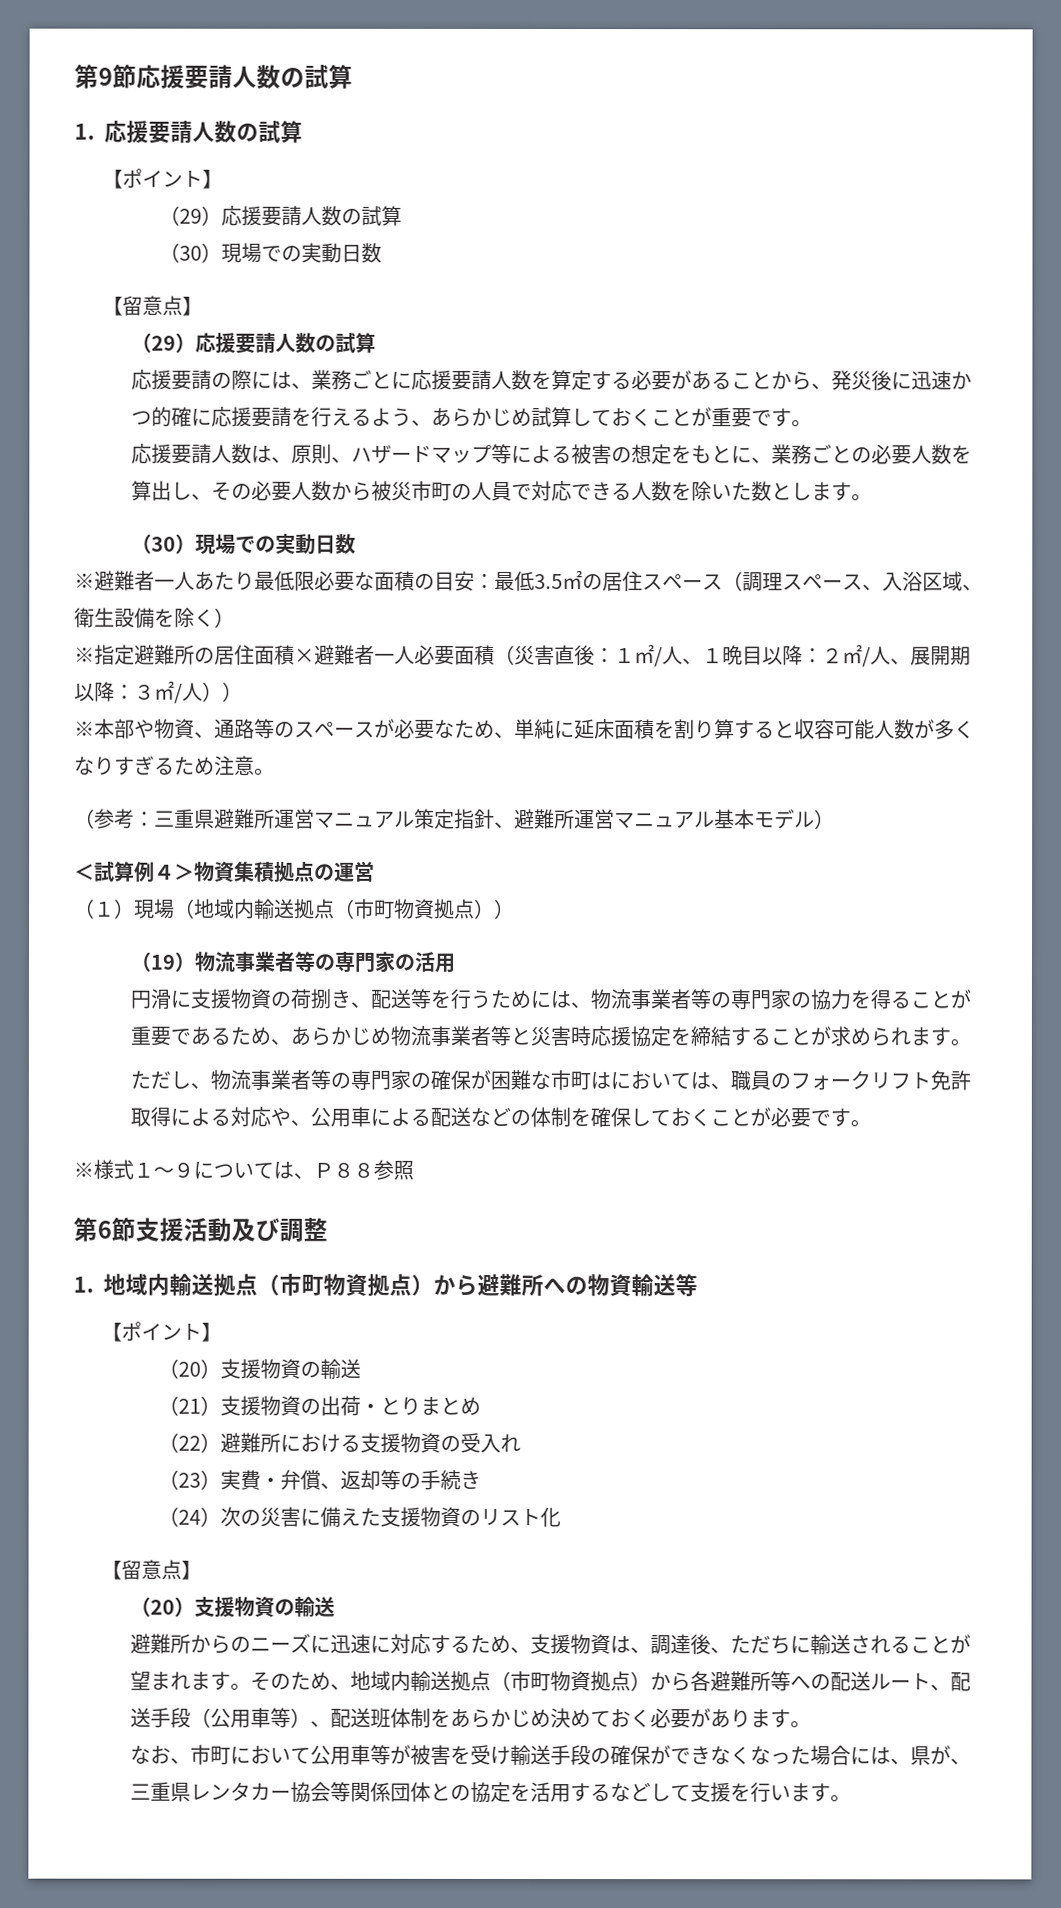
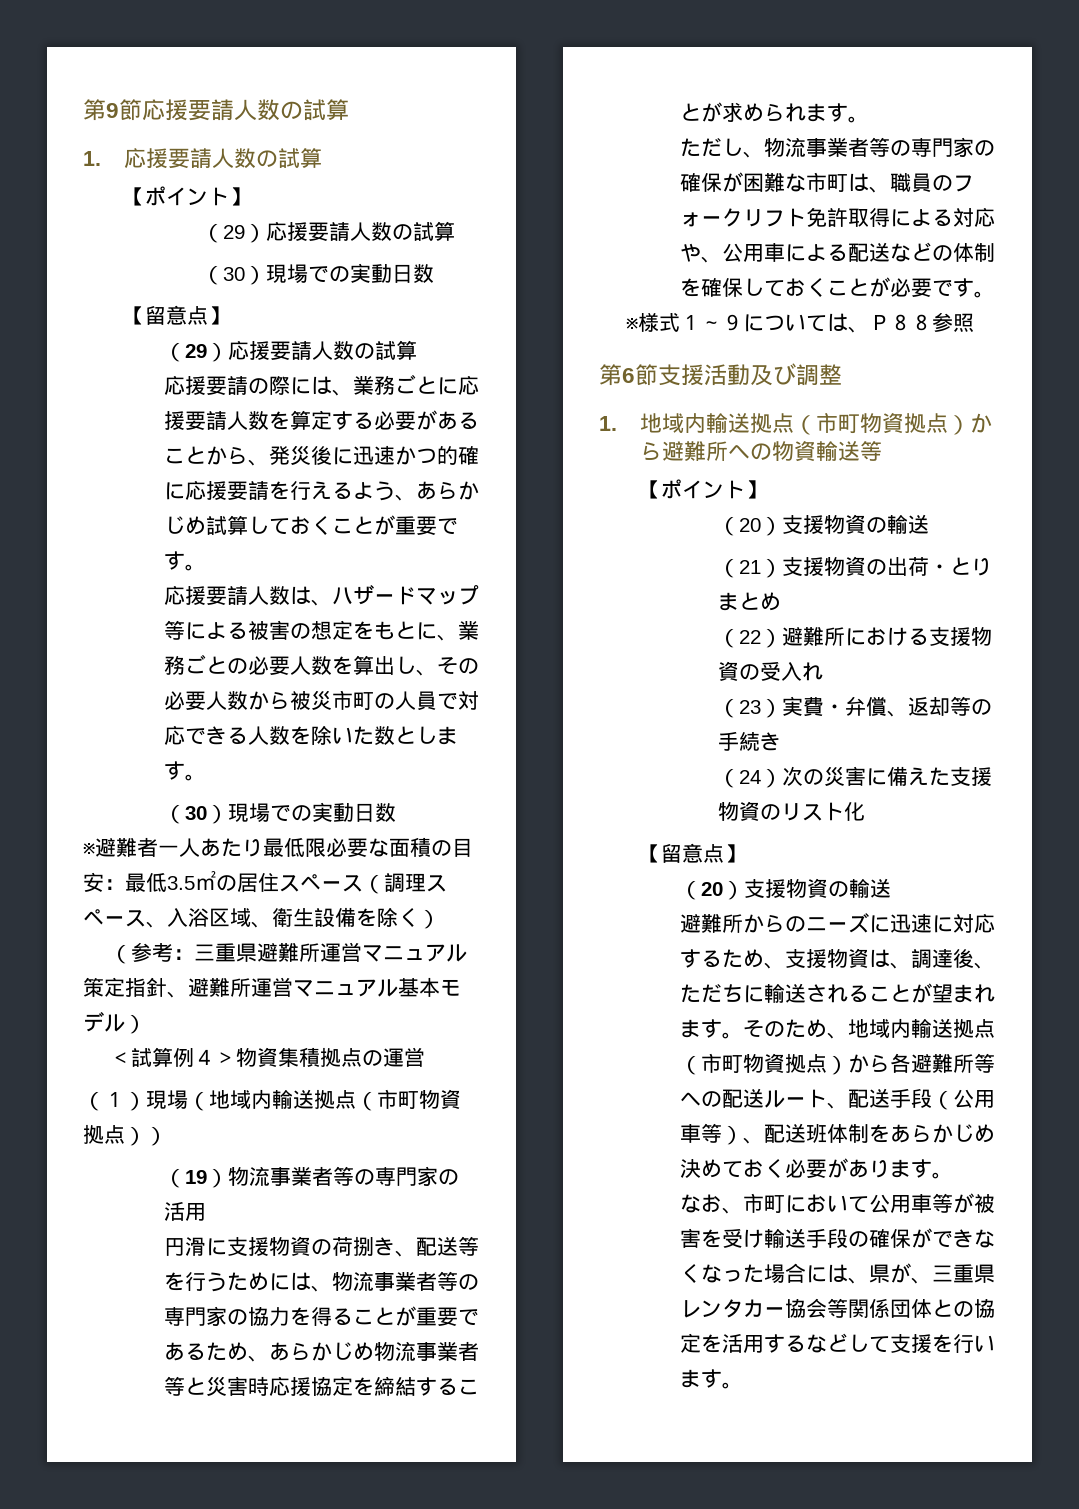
[290,443,352,464] 原則、 -> (333, 602) none
[74,644,971,668] [74,680,243,704] [74,718,975,740] [74,755,275,776] // ※指定避難所の居住面積×避難者一人必要面積（災害直後：１㎡/人、１晩目以降：２㎡/人、展開期以降：３㎡/人）） // ※本部や物資、通路等のスペースが必要なため、単純に延床面積を割り算すると収容可能人数が多くなりすぎるため注意。 -> (440, 919) none
[609,1071,711,1090] においては -> (870, 182) none

